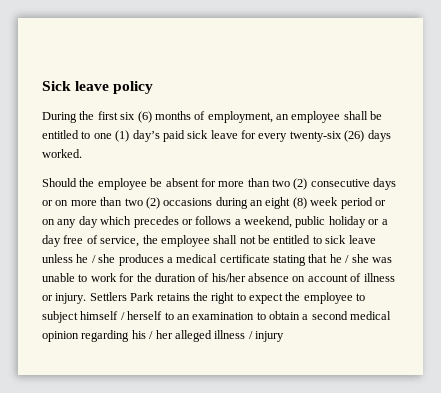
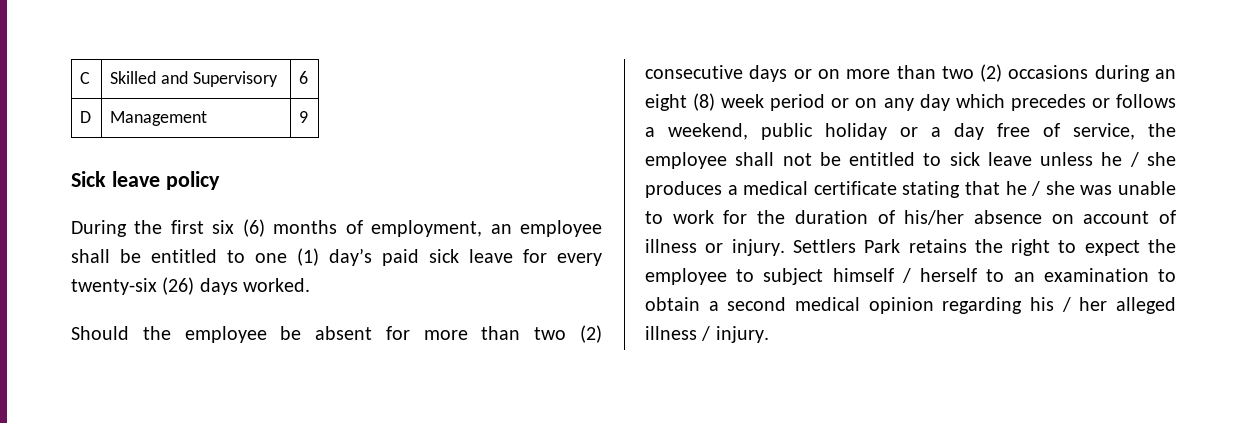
(42, 86) none -> [80,72,91,84] [110,71,278,87] [299,71,309,84] [80,111,92,123] [110,111,208,126] [299,111,309,123] C | Skilled and Supervisory | 6 // D | Management | 9 //
[255,331,284,342] injury -> [715,326,769,343] injury.

